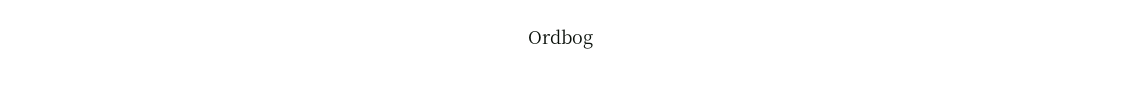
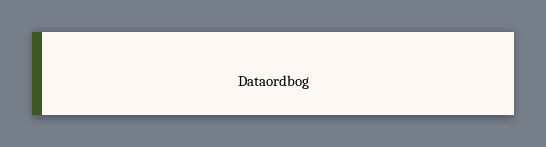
[528,29,593,49] Ordbog -> [237,75,309,89] Dataordbog

